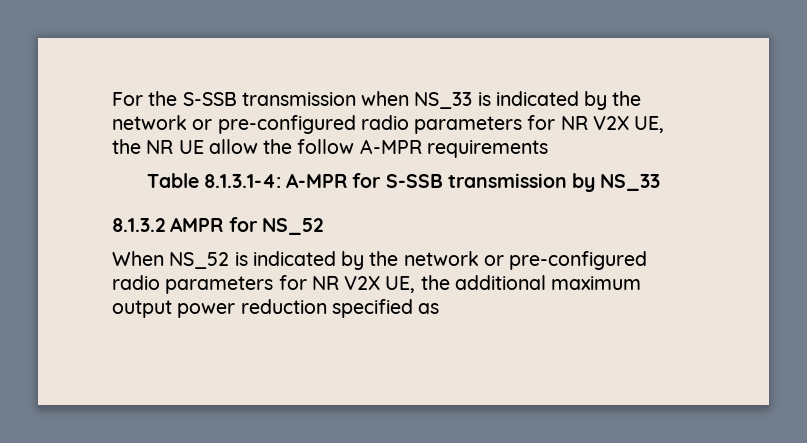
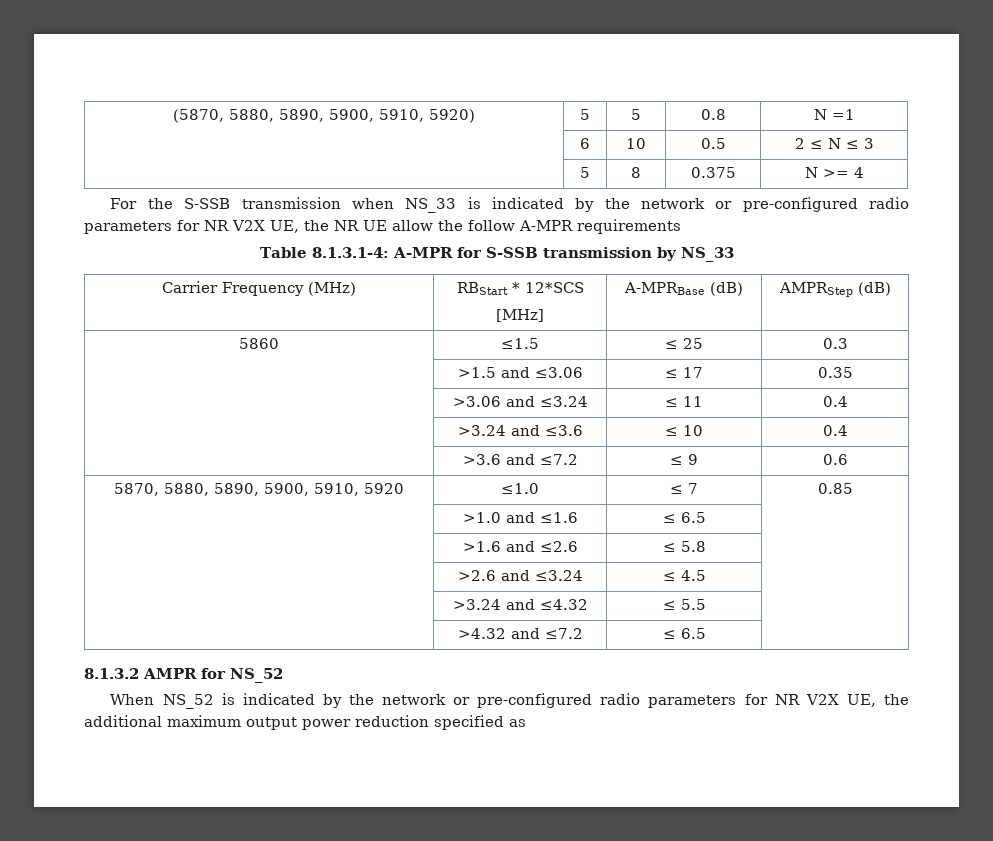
(112, 99) none -> [173,109,475,123] [580,109,590,120] [631,109,641,120] [700,109,726,120] [813,109,855,120] [580,138,590,149] [626,138,646,149] [700,138,726,149] [794,138,874,149] [580,167,590,178] [631,167,641,178] [690,167,736,178] [804,167,864,178] (5870, 5880, 5890, 5900, 5910, 5920) | 5 | 5 | 0.8 | N =1 // | 6 | 10 | 0.5 | 2 ≤ N ≤ 3 // | 5 | 8 | 0.375 | N >= 4 //
(661, 182) none -> [162,281,356,296] [456,282,584,295] [496,309,544,322] [624,282,743,296] [778,282,891,297] [239,338,279,349] [501,338,539,349] [665,338,703,349] [822,338,848,349] [457,367,583,378] [665,367,703,378] [817,367,853,378] [452,396,588,407] [665,396,703,407] [822,396,848,407] [457,425,583,436] [665,425,703,436] [822,425,848,436] [462,454,578,465] [670,454,698,465] [822,454,848,465] [113,483,404,496] [501,483,539,494] [670,483,698,494] [817,483,853,494] [462,512,578,523] [662,512,706,523] [462,541,578,552] [662,541,706,552] [457,570,583,581] [662,570,706,581] [452,599,588,610] [662,599,706,610] [457,628,583,639] [662,628,706,639] // Carrier Frequency (MHz) | RBStart * 12*SCS // [MHz] | A-MPRBase (dB) | AMPRStep (dB) // 5860 | ≤1.5 | ≤ 25 | 0.3 // | >1.5 and ≤3.06 | ≤ 17 | 0.35 // | >3.06 and ≤3.24 | ≤ 11 | 0.4 // | >3.24 and ≤3.6 | ≤ 10 | 0.4 // | >3.6 and ≤7.2 | ≤ 9 | 0.6 // 5870, 5880, 5890, 5900, 5910, 5920 | ≤1.0 | ≤ 7 | 0.85 // | >1.0 and ≤1.6 | ≤ 6.5 | // | >1.6 and ≤2.6 | ≤ 5.8 | // | >2.6 and ≤3.24 | ≤ 4.5 | // | >3.24 and ≤4.32 | ≤ 5.5 | // | >4.32 and ≤7.2 | ≤ 6.5 |

